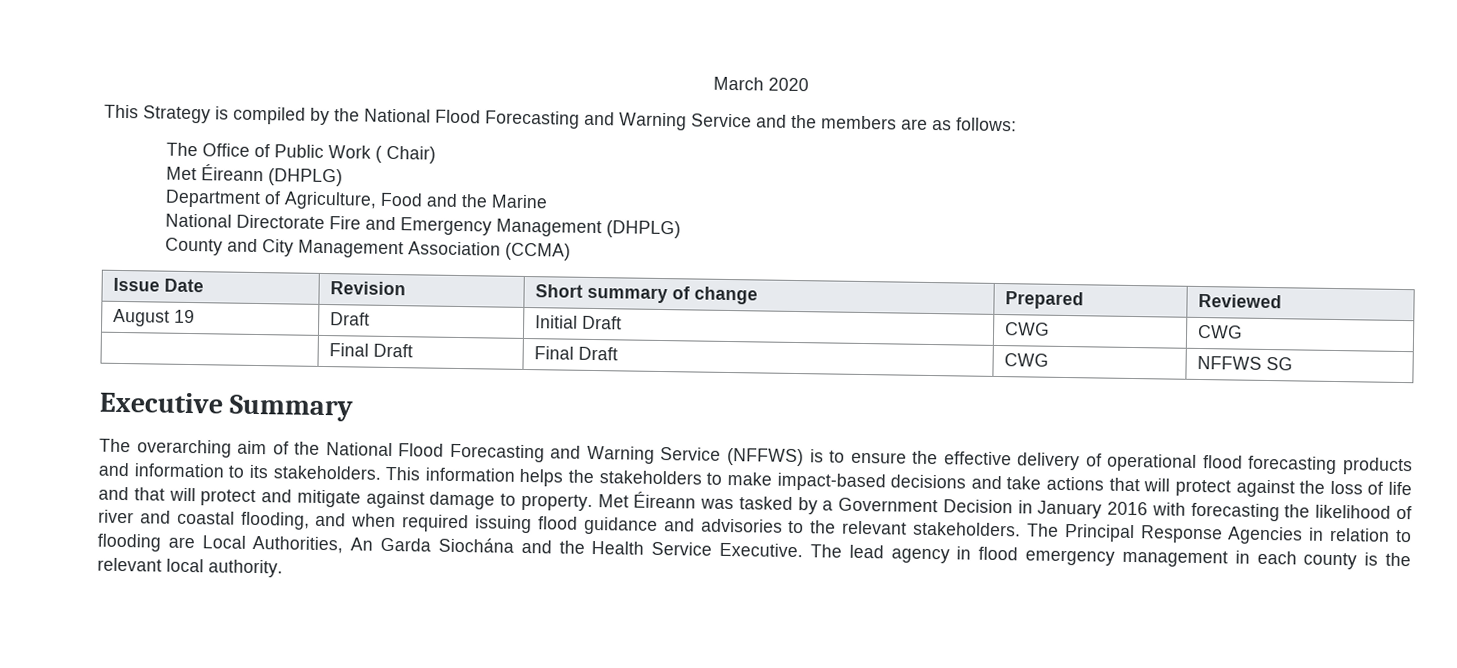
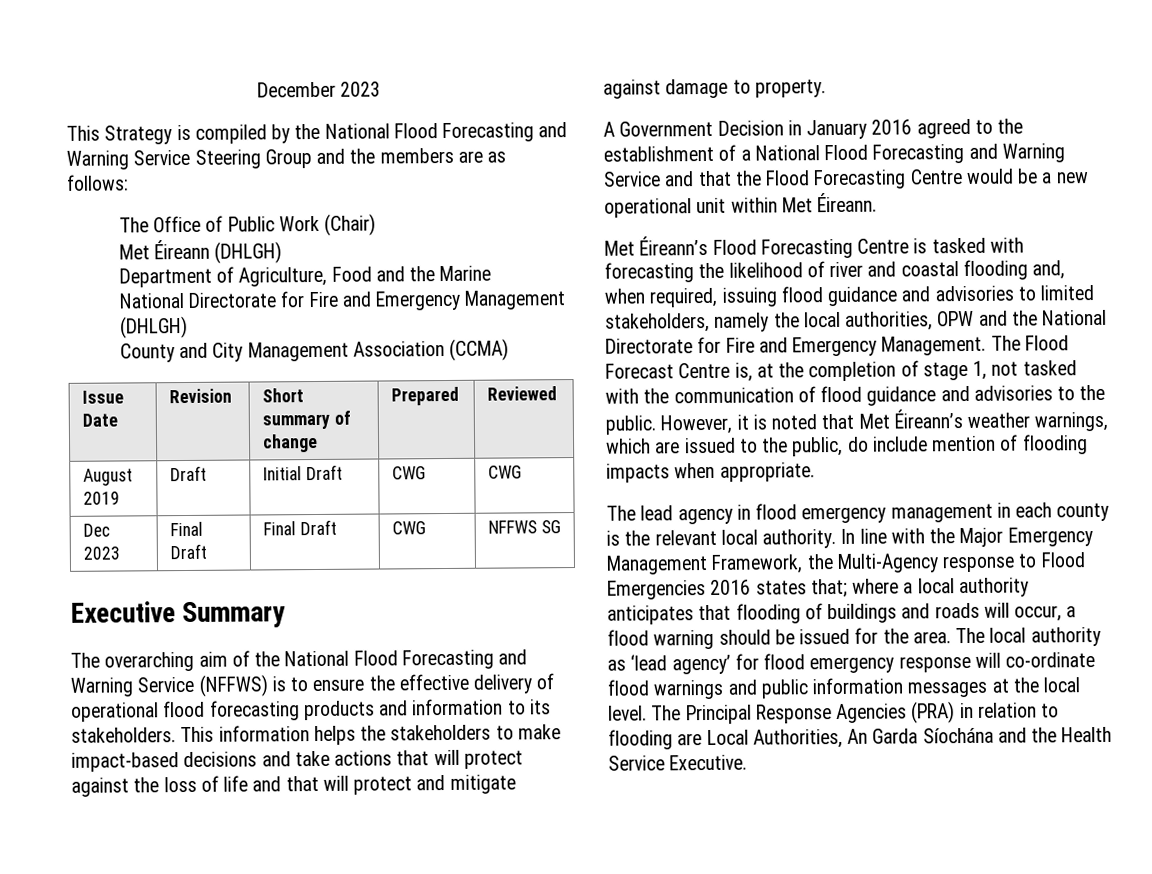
[713,76,809,92] March 2020 -> [256,81,382,98] December 2023
(752, 120) none -> [194,149,312,169] Steering Group
[375,145,437,164] [166,164,344,187] ( Chair) // Met Éireann (DHPLG) -> [324,213,377,236] [118,239,283,264] (Chair) // Met Éireann (DHLGH)
(326, 222) none -> [280,291,305,308] for
[606,220,682,239] (DHPLG) -> [119,315,188,339] (DHLGH)
[173,309,195,324] 19 -> [82,491,120,505] 2019
(1243, 331) none -> [82,523,110,537] [82,546,120,560] Dec 2023
[597,491,834,515] Met Éireann was tasked by a -> [603,121,615,137] // A
(1149, 508) none -> [916,118,1024,139] [603,143,1065,164] [603,168,1089,190] [604,192,878,218] [604,235,986,259] agreed to the establishment of a National Flood Forecasting and Warning Service and that the Flood Forecasting Centre would be a new operational unit within Met Éireann. // Met Éireann’s Flood Forecasting Centre is tasked
[240,511,470,533] flooding, and when required -> [962,259,1066,281] [604,287,719,308] flooding and, when required,
[810,520,1412,545] [97,533,804,558] the relevant stakeholders. The Principal Response Agencies in relation to flooding are Local Authorities, An Garda Siochána and the Health Service Executive. -> [1040,285,1095,301] [605,309,1108,333] [605,335,1069,357] [605,360,1077,382] [605,384,1106,406] [605,409,1109,435] [606,434,1088,457] [606,462,815,483] limited stakeholders, namely the local authorities, OPW and the National Directorate for Fire and Emergency Management. The Flood Forecast Centre is, at the completion of stage 1, not tasked with the communication of flood guidance and advisories to the public. However, it is noted that Met Éireann’s weather warnings, which are issued to the public, do include mention of flooding impacts when appropriate. //
(283, 568) none -> [840,527,1093,548] [606,552,1086,575] [607,577,1029,600] [607,602,1077,625] [607,626,1101,650] [607,652,1096,675] [607,677,1081,700] [608,701,1060,725] [608,726,1113,750] [608,754,748,771] In line with the Major Emergency Management Framework, the Multi-Agency response to Flood Emergencies 2016 states that; where a local authority anticipates that flooding of buildings and roads will occur, a flood warning should be issued for the area. The local authority as ‘lead agency’ for flood emergency response will co-ordinate flood warnings and public information messages at the local level. The Principal Response Agencies (PRA) in relation to flooding are Local Authorities, An Garda Síochána and the Health Service Executive.

